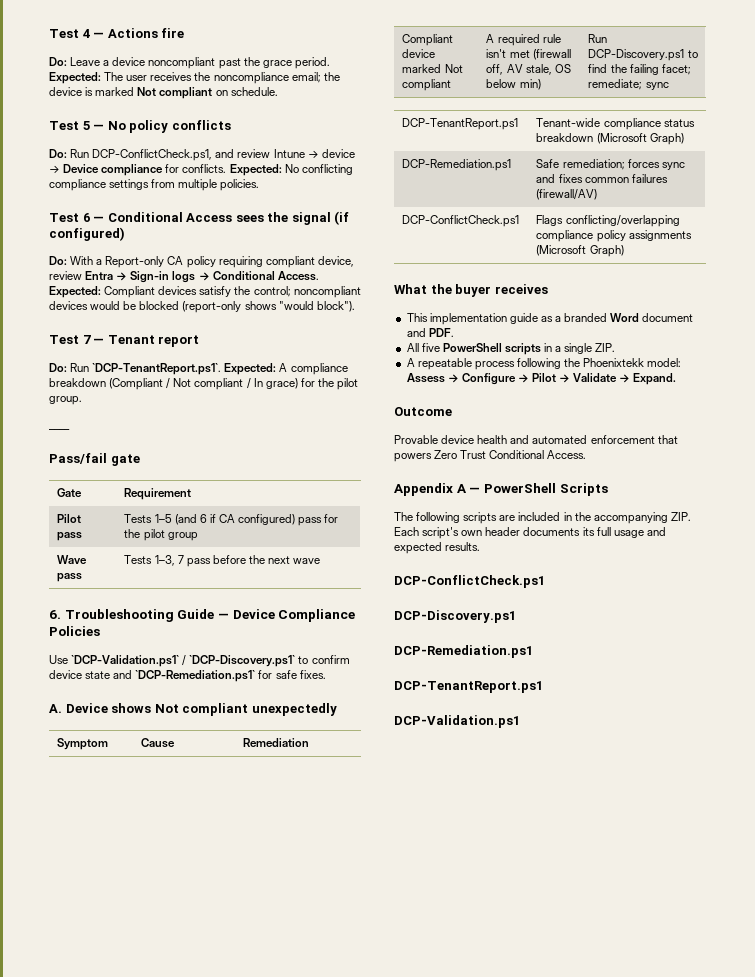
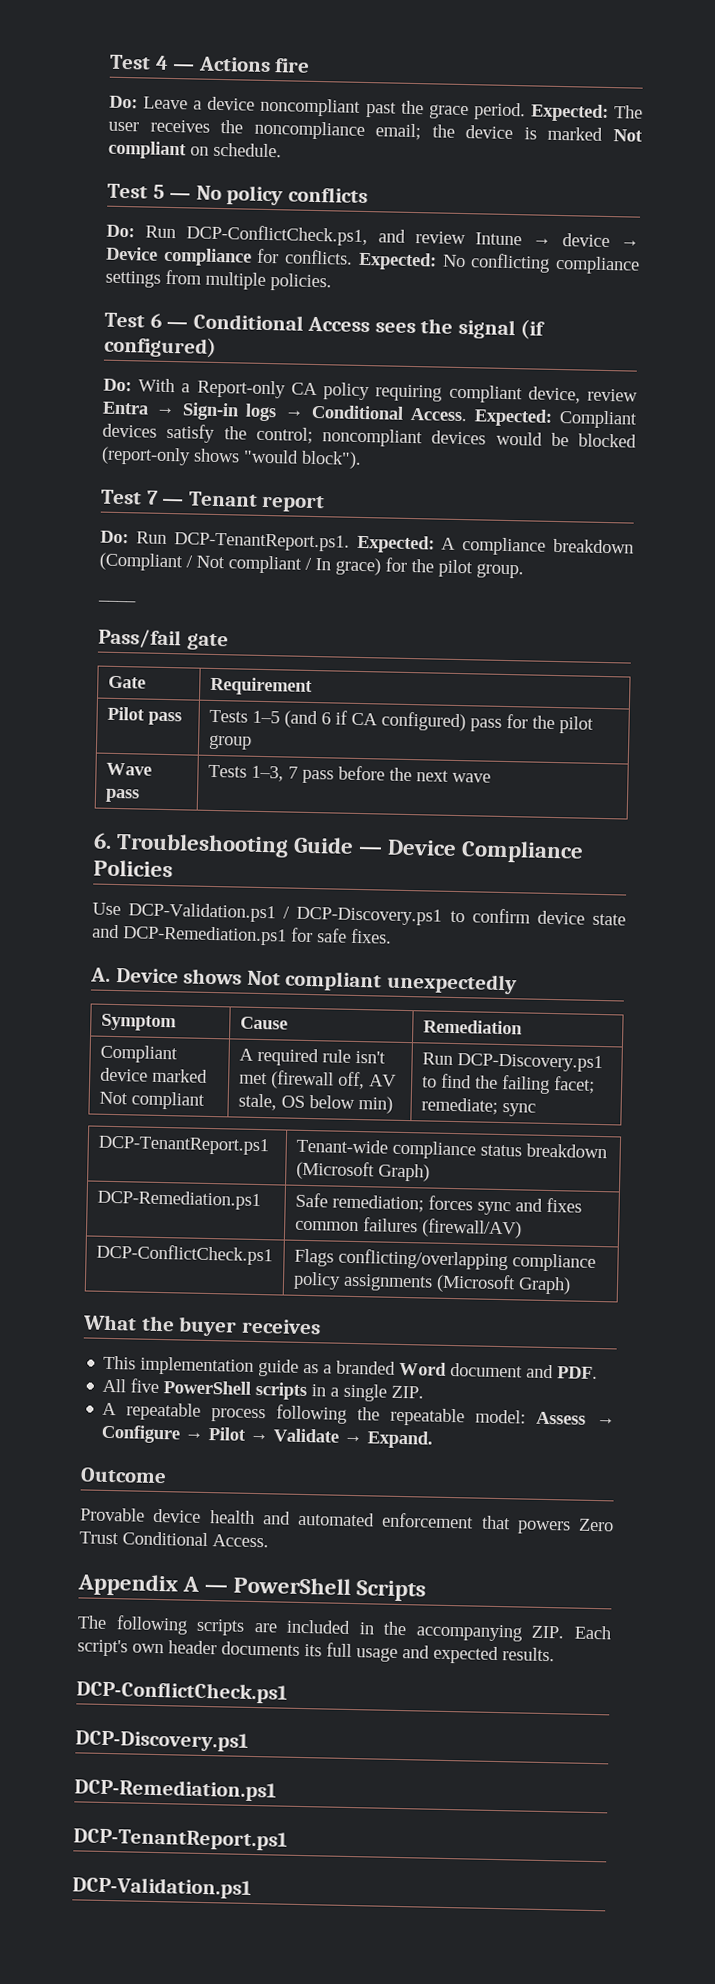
[92,363,222,375] `DCP-TenantReport.ps1`. -> [173,532,350,552] DCP-TenantReport.ps1.
[71,655,296,667] `DCP-Validation.ps1` / `DCP-Discovery.ps1` -> [128,902,443,926] DCP-Validation.ps1 / DCP-Discovery.ps1
[135,670,256,682] `DCP-Remediation.ps1` -> [122,925,287,946] DCP-Remediation.ps1
[583,358,645,367] Phoenixtekk -> [390,1407,466,1427] repeatable

